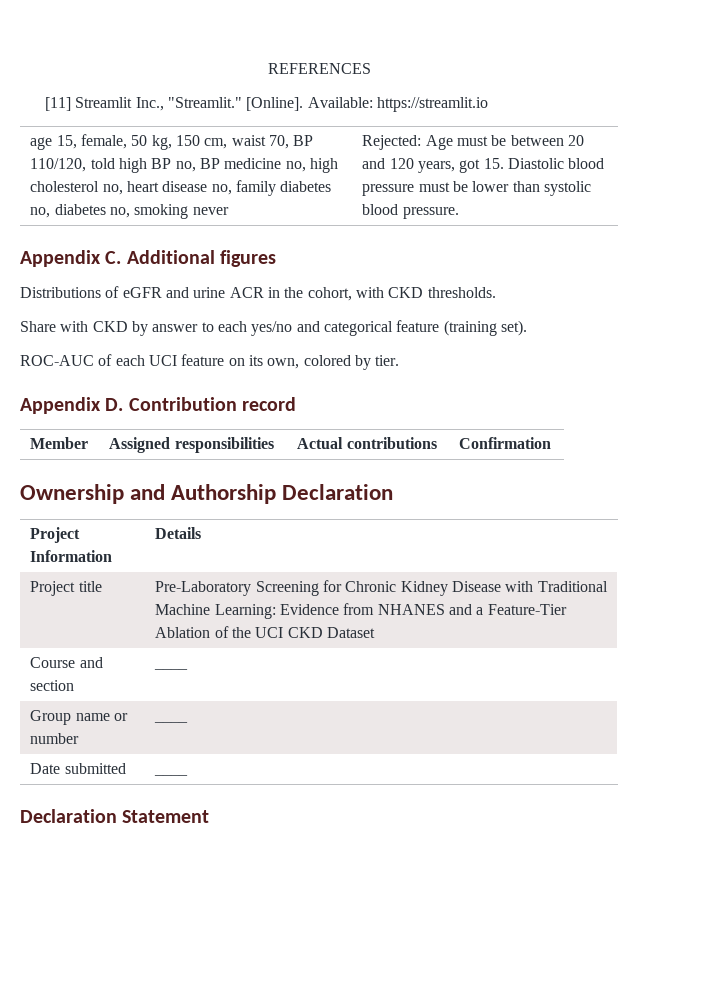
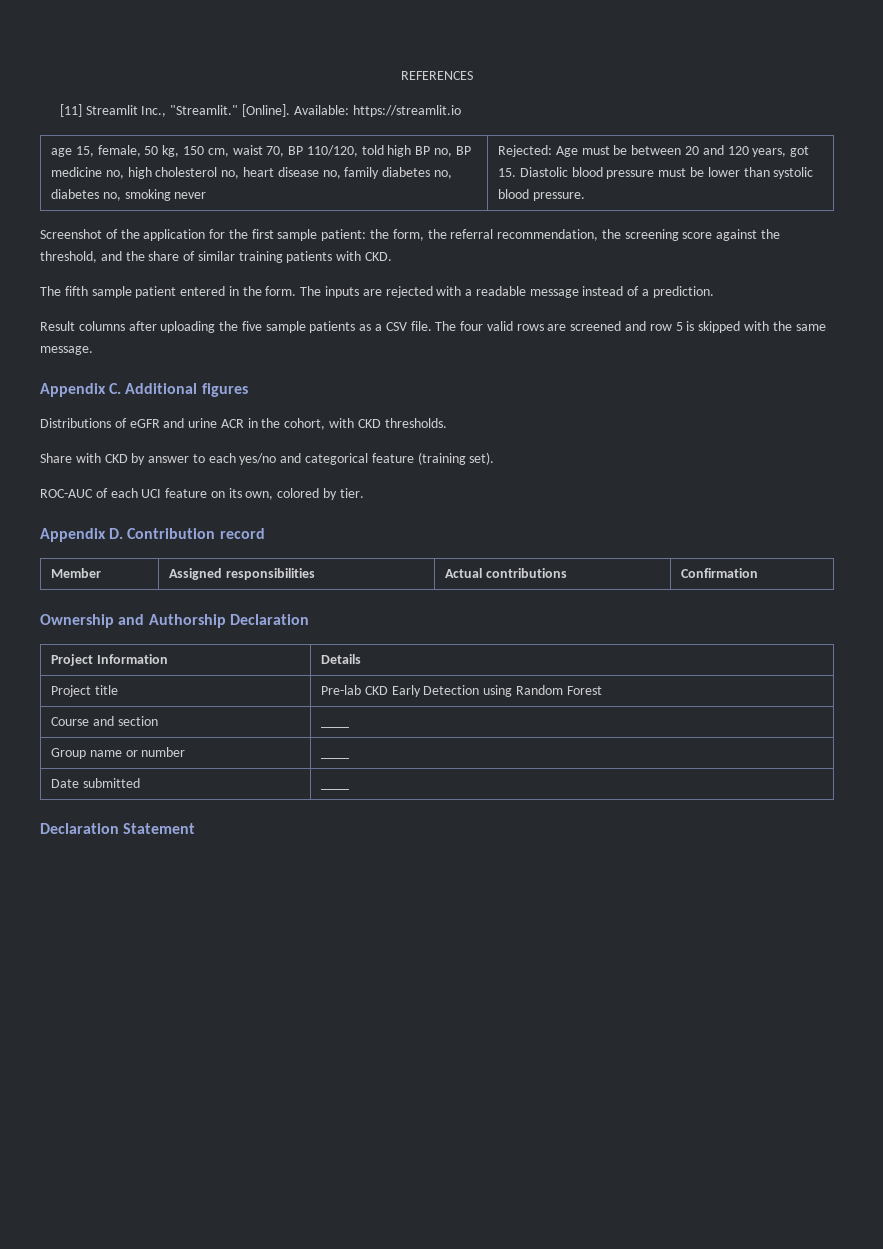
(459, 213) none -> [40,229,781,241] [40,251,393,263] [40,286,714,298] [40,321,826,333] [40,346,93,355] // Screenshot of the application for the first sample patient: the form, the referral recommendation, the screening score against the threshold, and the share of similar training patients with CKD. // The fifth sample patient entered in the form. The inputs are rejected with a readable message instead of a prediction. // Result columns after uploading the five sample patients as a CSV file. The four valid rows are screened and row 5 is skipped with the same message.
[155,580,608,596] [155,603,567,619] [155,626,376,638] Pre-Laboratory Screening for Chronic Kidney Disease with Traditional Machine Learning: Evidence from NHANES and a Feature-Tier Ablation of the UCI CKD Dataset -> [321,685,602,697] Pre-lab CKD Early Detection using Random Forest

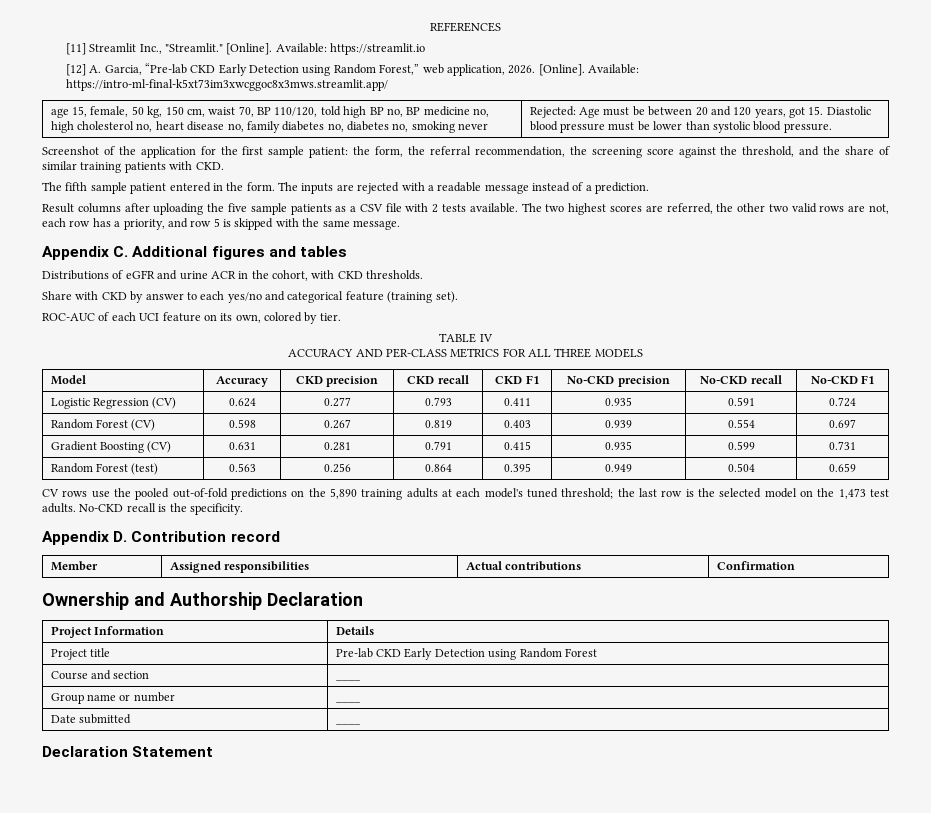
(461, 111) none -> [65,63,640,76] [65,79,388,91] // [12] A. Garcia, “Pre-lab CKD Early Detection using Random Forest,” web application, 2026. [Online]. Available: https://intro-ml-final-k5xt73im3xwcggoc8x3mws.streamlit.app/
[410,321,622,331] file. The four valid rows are screened -> [385,203,890,215] [42,218,165,230] file with 2 tests available. The two highest scores are referred, the other two valid rows are not, each row has a priority,
(248, 390) none -> [268,246,347,257] and tables
(364, 493) none -> [439,333,493,343] [288,348,643,358] [50,375,86,385] [216,376,268,387] [295,376,379,387] [407,375,469,384] [495,375,539,384] [567,376,670,387] [700,375,782,384] [810,375,875,384] [50,397,177,409] [228,398,256,407] [323,397,351,407] [424,397,452,406] [503,398,531,406] [605,397,632,406] [727,397,755,406] [829,397,856,407] [50,419,156,431] [228,419,256,428] [323,419,351,429] [424,420,452,428] [503,420,531,428] [605,420,632,428] [727,419,755,428] [829,419,856,428] [50,441,172,453] [228,442,256,450] [323,442,351,451] [424,441,452,450] [503,441,531,450] [605,441,632,450] [727,441,755,450] [829,441,856,450] [50,463,159,475] [228,463,256,472] [323,463,351,473] [424,464,452,472] [503,463,531,472] [605,464,632,472] [727,463,755,472] [829,463,856,472] [42,488,890,500] [42,503,243,515] // TABLE IV // ACCURACY AND PER-CLASS METRICS FOR ALL THREE MODELS // Model | Accuracy | CKD precision | CKD recall | CKD F1 | No-CKD precision | No-CKD recall | No-CKD F1 // Logistic Regression (CV) | 0.624 | 0.277 | 0.793 | 0.411 | 0.935 | 0.591 | 0.724 // Random Forest (CV) | 0.598 | 0.267 | 0.819 | 0.403 | 0.939 | 0.554 | 0.697 // Gradient Boosting (CV) | 0.631 | 0.281 | 0.791 | 0.415 | 0.935 | 0.599 | 0.731 // Random Forest (test) | 0.563 | 0.256 | 0.864 | 0.395 | 0.949 | 0.504 | 0.659 // CV rows use the pooled out-of-fold predictions on the 5,890 training adults at each model's tuned threshold; the last row is the selected model on the 1,473 test adults. No-CKD recall is the specificity.

